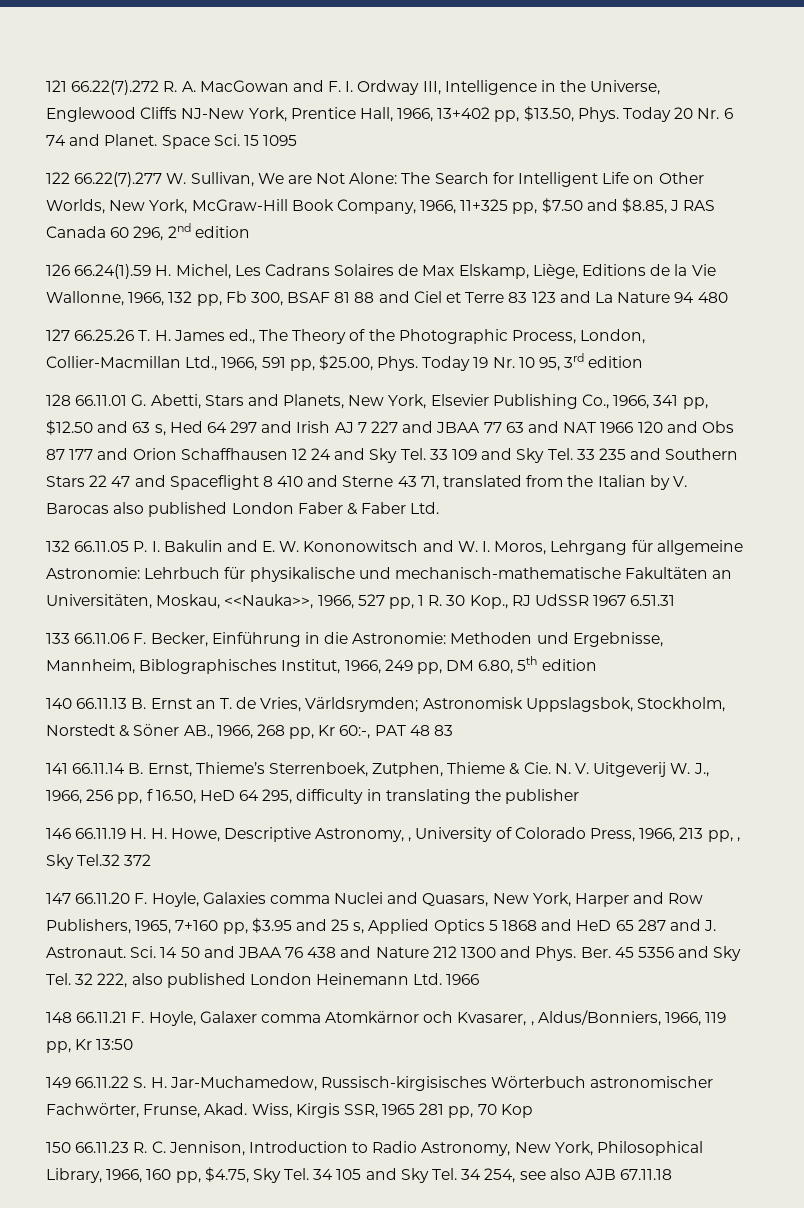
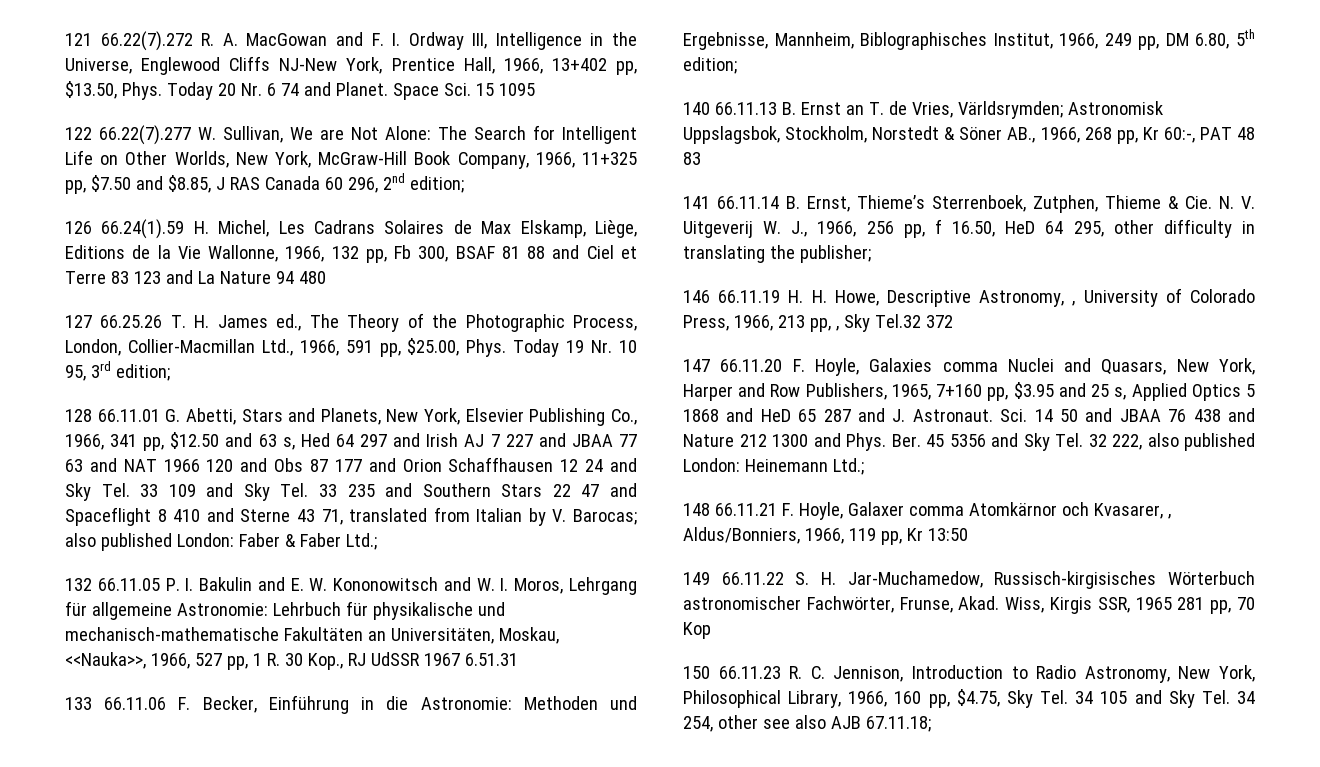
[194,226,250,238] edition -> [409,176,464,193] edition;
[588,356,644,368] edition -> [115,364,170,381] edition;
[567,475,594,487] the -> (470, 514) none
[46,502,294,517] Barocas also published London -> [572,509,637,525] [65,533,234,551] Barocas; also published London:
[410,502,440,514] Ltd. -> [345,533,377,550] Ltd.;
[541,659,597,671] edition -> [683,57,737,74] edition;
(293, 796) none -> [1113,220,1154,234] other
[505,789,580,804] publisher -> [799,245,871,263] publisher;
[249,973,480,985] London Heinemann Ltd. 1966 -> [683,458,864,475] London: Heinemann Ltd.;
(516, 1175) none -> [717,715,758,729] other
[620,1169,673,1180] 67.11.18 -> [865,716,931,732] 67.11.18;

